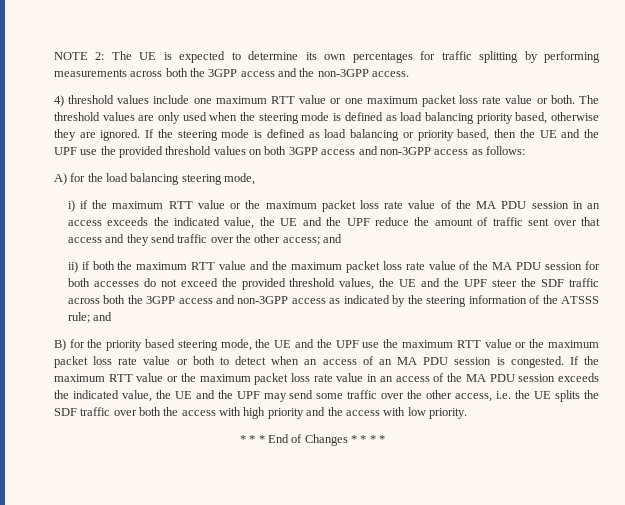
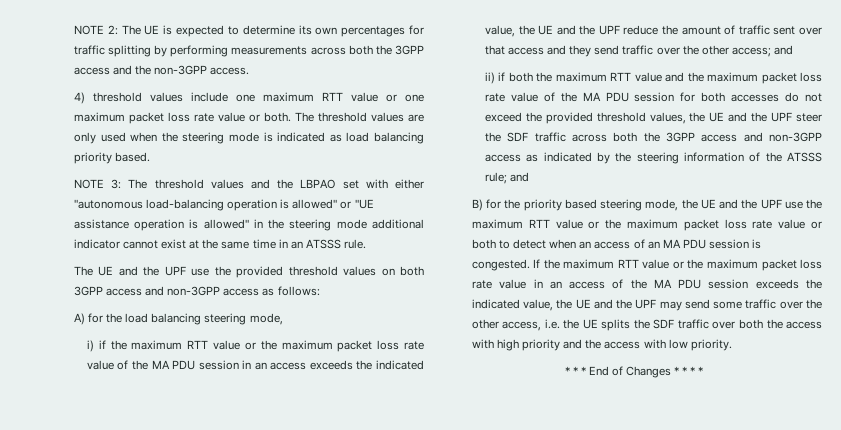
[344,112,383,121] defined -> [277,132,326,142] indicated
[515,112,600,124] [53,129,535,141] based, otherwise they are ignored. If the steering mode is defined as load balancing or priority based, then the -> [115,152,151,162] [73,179,424,189] [73,199,374,211] [73,219,424,231] [73,239,367,249] [73,266,93,276] based. // NOTE 3: The threshold values and the LBPAO set with either "autonomous load-balancing operation is allowed" or "UE assistance operation is allowed" in the steering mode additional indicator cannot exist at the same time in an ATSSS rule. // The

